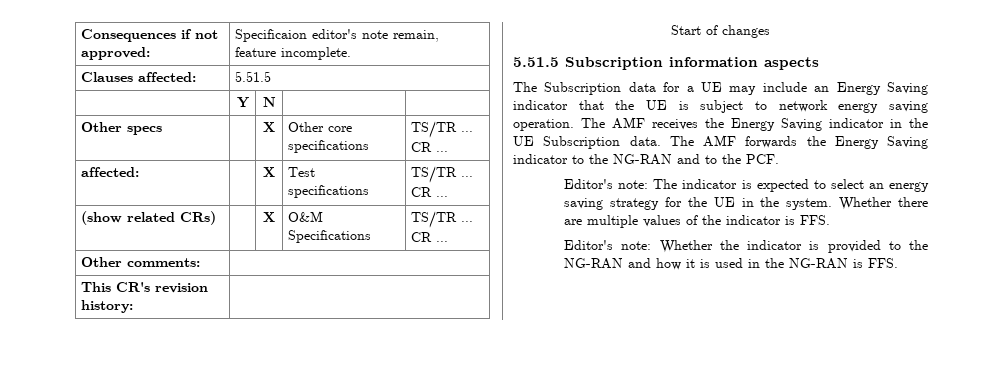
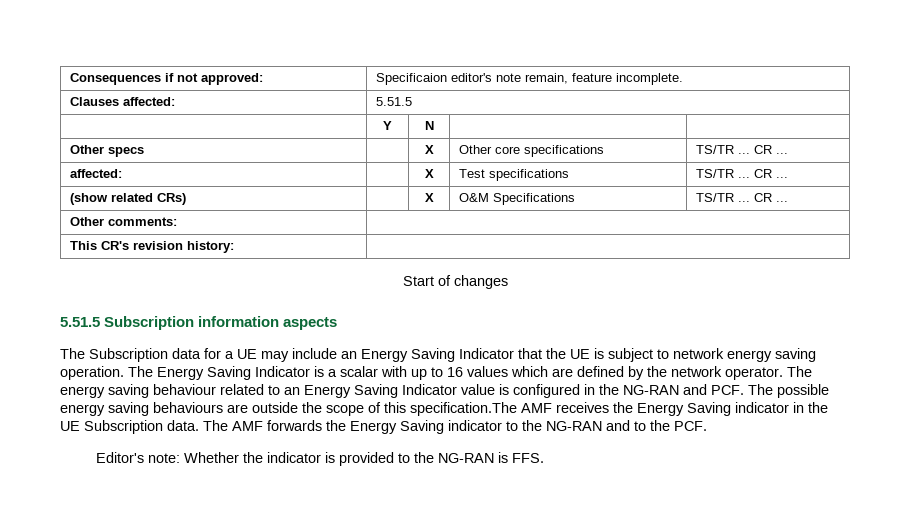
[513,100,568,110] indicator -> [459,348,514,359] Indicator
(605, 123) none -> [157,366,812,380] [60,384,829,398] [60,402,517,416] Energy Saving Indicator is a scalar with up to 16 values which are defined by the network operator. The energy saving behaviour related to an Energy Saving Indicator value is configured in the NG-RAN and PCF. The possible energy saving behaviours are outside the scope of this specification.The
[564,179,929,192] [564,197,929,210] [564,215,831,228] // Editor's note: The indicator is expected to select an energy saving strategy for the UE in the system. Whether there are multiple values of the indicator is FFS. -> (707, 426) none
[628,258,849,270] and how it is used in the NG-RAN -> (495, 458) none

